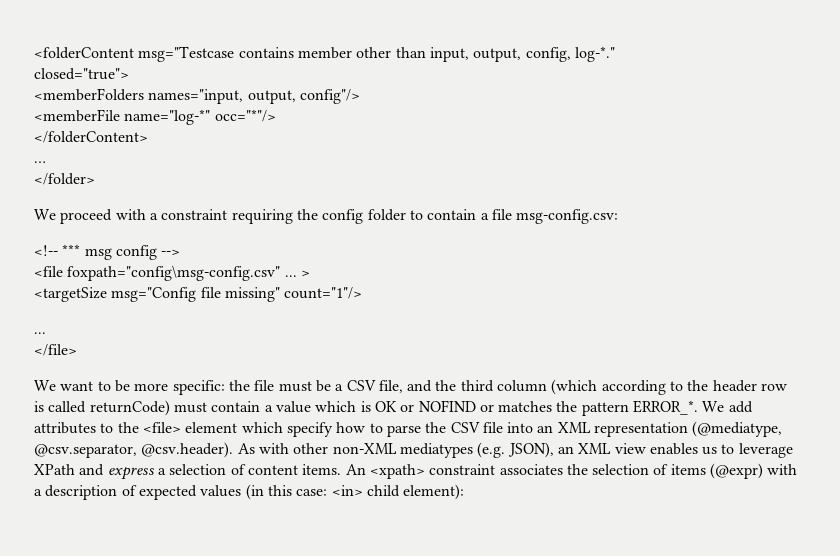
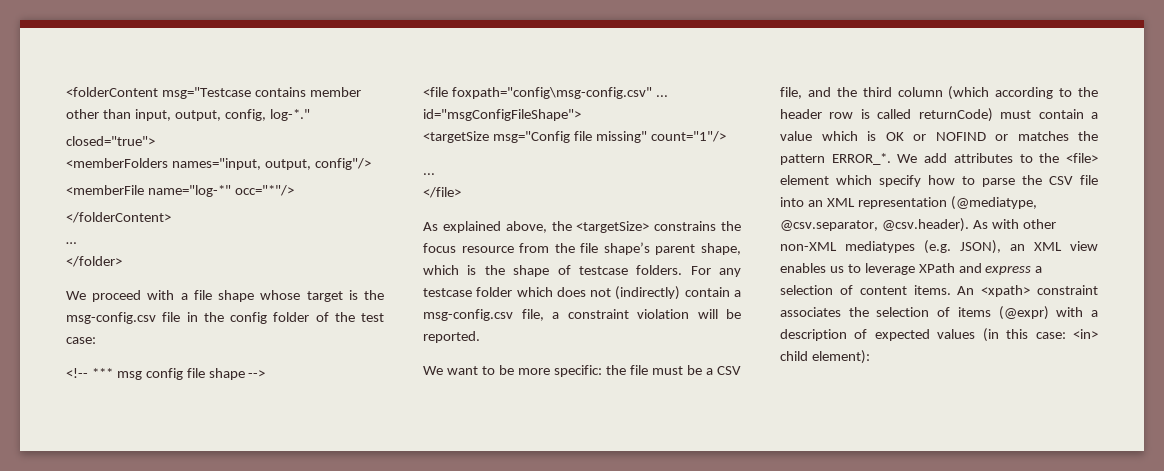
[161,209,619,224] constraint requiring the config folder to contain a file msg-config.csv: -> [193,290,384,302] [66,312,384,324] [66,337,96,344] file shape whose target is the msg-config.csv file in the config folder of the test case:
(157, 252) none -> [186,368,245,380] file shape
[300,270,310,277] > -> [423,109,581,121] id="msgConfigFileShape">
(77, 350) none -> [423,221,741,233] [423,242,741,255] [423,265,741,277] [423,286,741,300] [423,309,741,321] [423,331,480,343] // As explained above, the <targetSize> constrains the focus resource from the file shape’s parent shape, which is the shape of testcase folders. For any testcase folder which does not (indirectly) contain a msg-config.csv file, a constraint violation will be reported.

